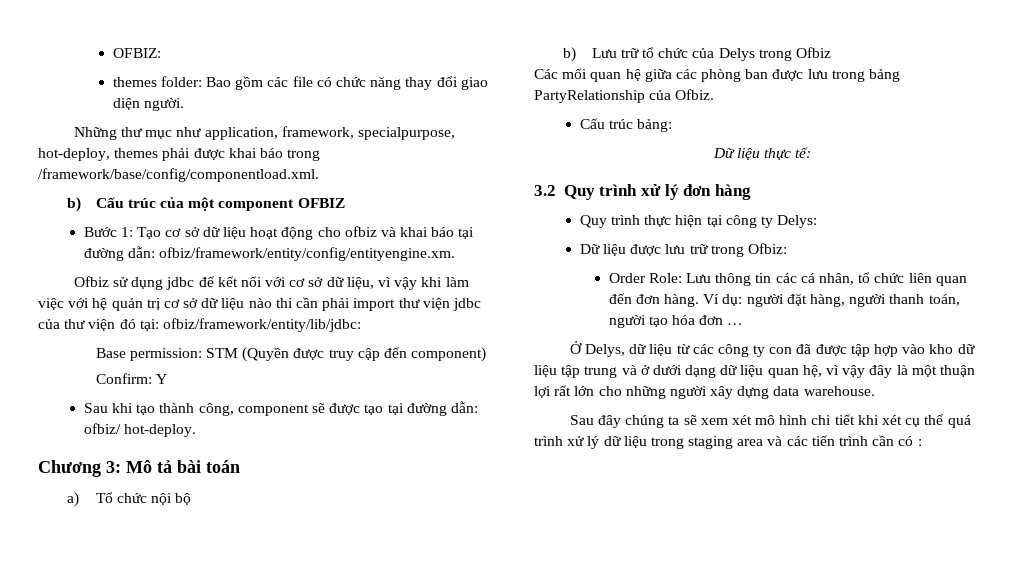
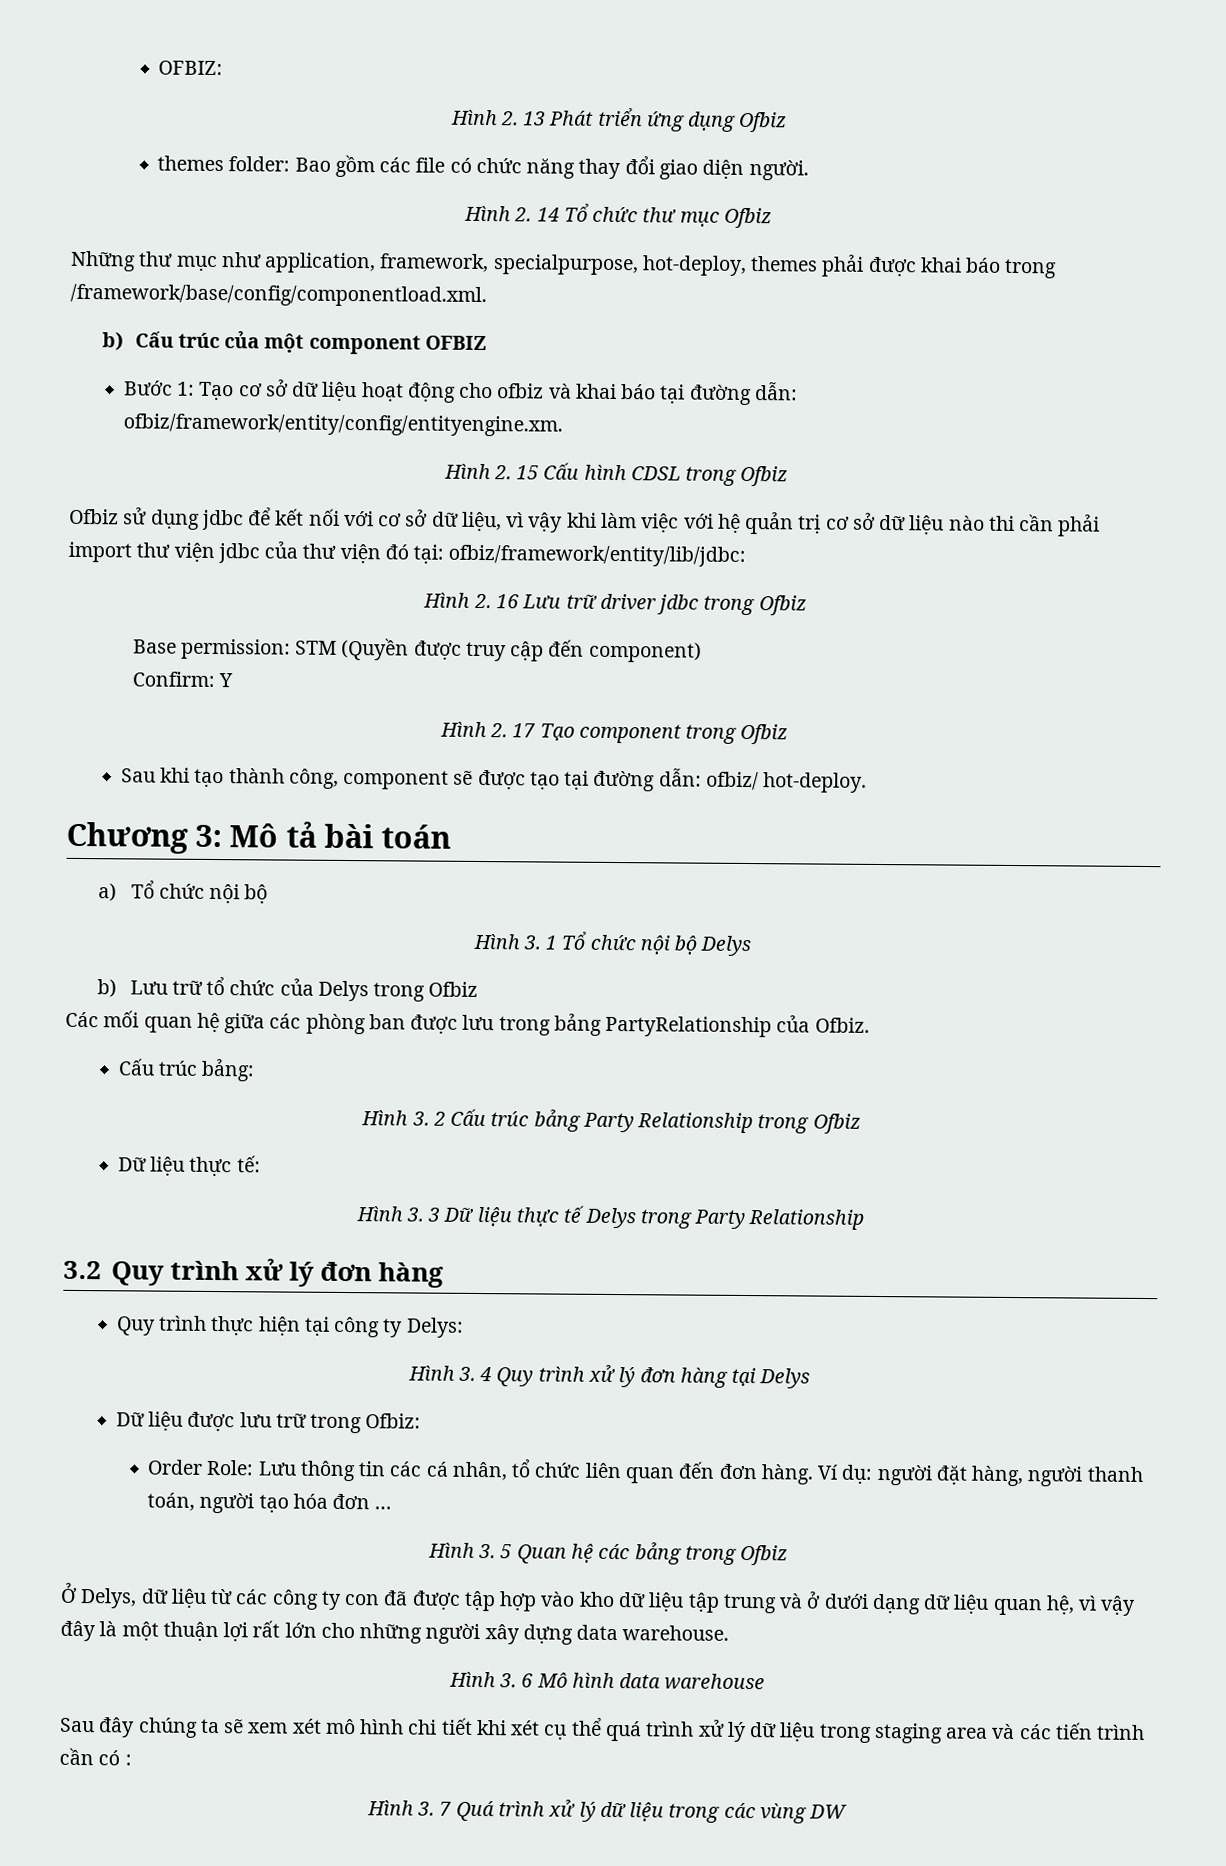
(161, 53) none -> [450,107,788,133] // Hình 2. 13 Phát triển ứng dụng Ofbiz
(184, 104) none -> [464,203,772,229] // Hình 2. 14 Tổ chức thư mục Ofbiz
(456, 254) none -> [443,462,789,487] // Hình 2. 15 Cấu hình CDSL trong Ofbiz
(361, 325) none -> [423,592,807,616] // Hình 2. 16 Lưu trữ driver jdbc trong Ofbiz
(167, 379) none -> [439,721,789,745] // Hình 2. 17 Tạo component trong Ofbiz
(192, 499) none -> [472,931,752,957] // Hình 3. 1 Tổ chức nội bộ Delys
[712,147,812,160] Dữ liệu thực tế: -> [361,1108,861,1134] [117,1155,261,1177] [355,1205,865,1230] Hình 3. 2 Cấu trúc bảng Party Relationship trong Ofbiz // Dữ liệu thực tế: // Hình 3. 3 Dữ liệu thực tế Delys trong Party Relationship
(818, 221) none -> [407,1364,811,1389] // Hình 3. 4 Quy trình xử lý đơn hàng tại Delys
(744, 324) none -> [427,1542,789,1566] // Hình 3. 5 Quan hệ các bảng trong Ofbiz
(875, 391) none -> [448,1671,766,1691] // Hình 3. 6 Mô hình data warehouse
(922, 442) none -> [366,1799,848,1824] // Hình 3. 7 Quá trình xử lý dữ liệu trong các vùng DW

